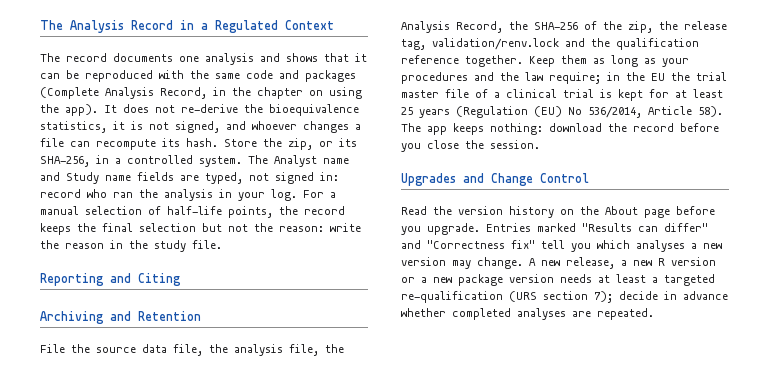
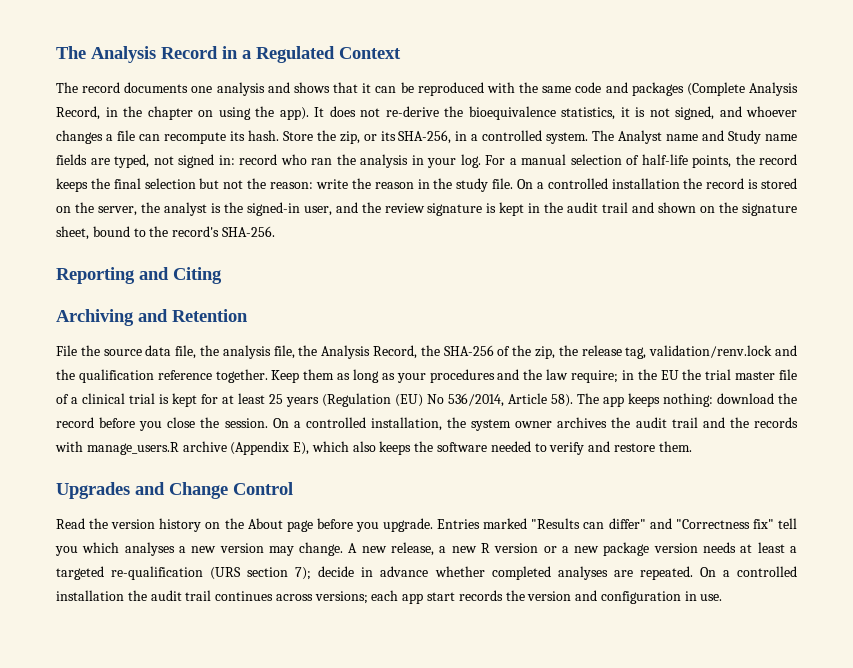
(222, 244) none -> [516,178,798,189] [56,202,797,216] [56,226,275,240] On a controlled installation the record is stored on the server, the analyst is the signed-in user, and the review signature is kept in the audit trail and shown on the signature sheet, bound to the record's SHA-256.
(540, 144) none -> [272,417,798,431] [55,441,692,455] On a controlled installation, the system owner archives the audit trail and the records with manage_users.R archive (Appendix E), which also keeps the software needed to verify and restore them.
(654, 314) none -> [699,566,798,577] [56,590,723,604] On a controlled installation the audit trail continues across versions; each app start records the version and configuration in use.

